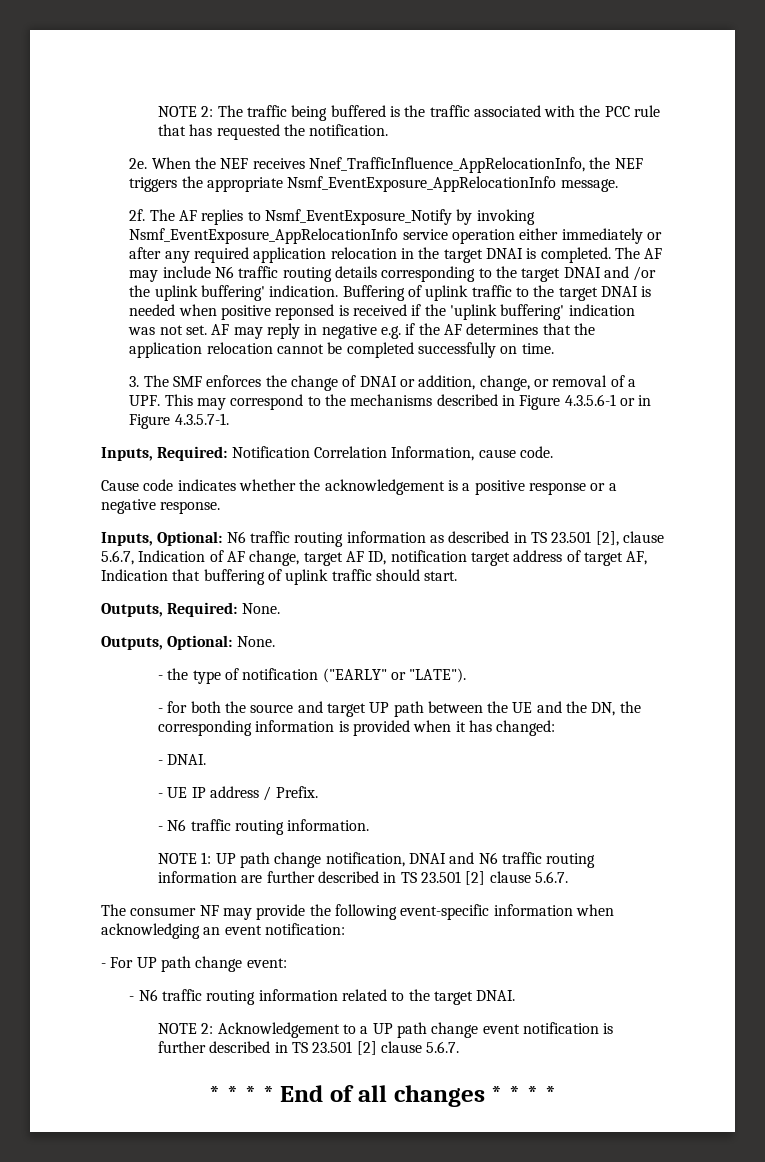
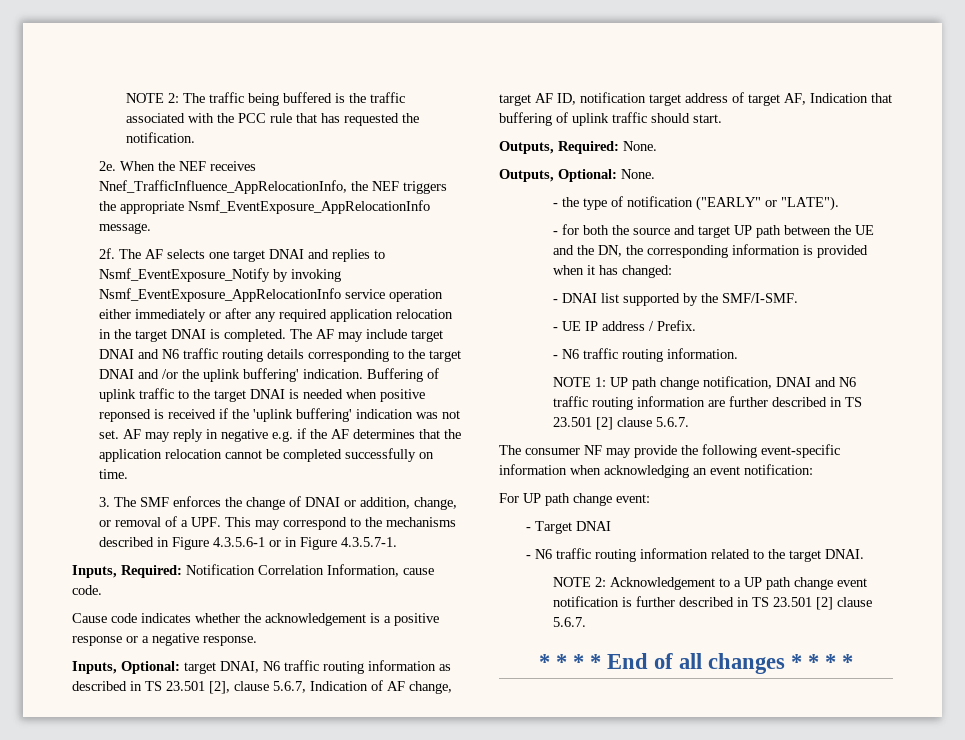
(198, 215) none -> [167,249,330,262] selects one target DNAI and
(211, 272) none -> [411,330,444,342] [99,349,160,359] target DNAI and
(223, 538) none -> [184,661,259,674] target DNAI,
[167,754,207,765] DNAI. -> [562,293,799,306] DNAI list supported by the SMF/I-SMF.
[101,963,106,968] - -> (813, 469) none
(287, 963) none -> [526,521,612,534] // - Target DNAI

